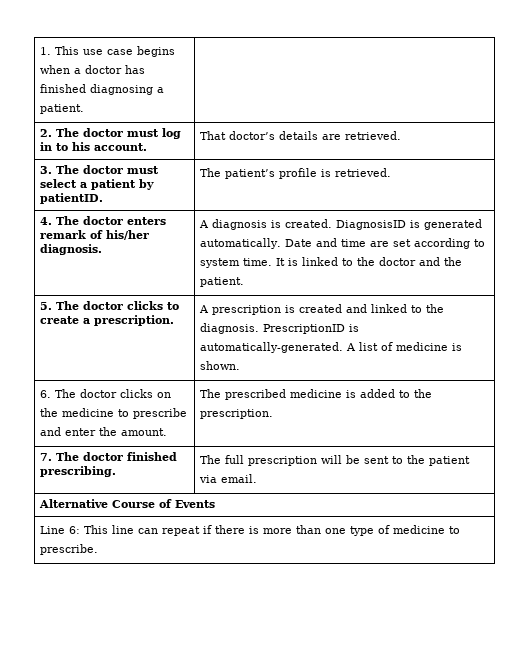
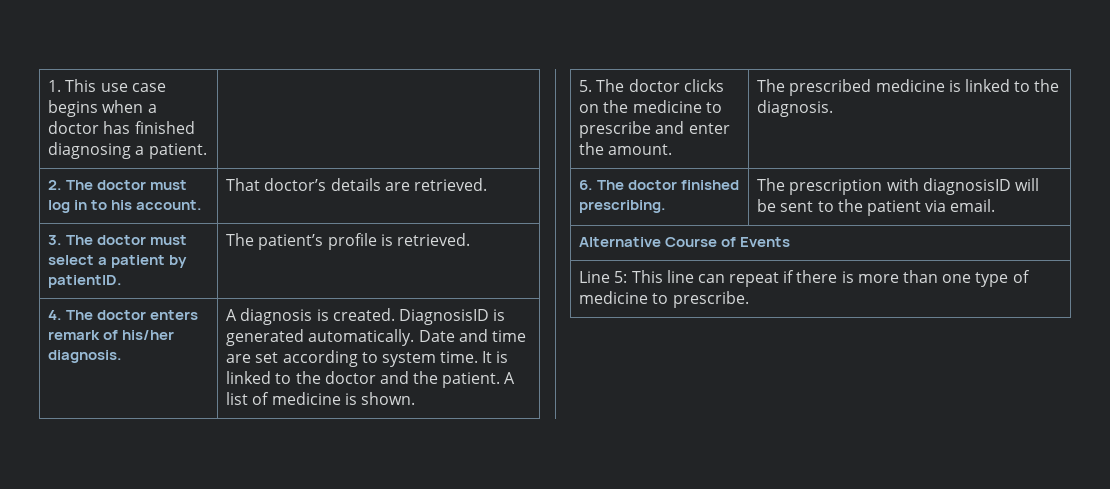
[39,301,179,310] [39,315,174,326] [198,304,444,315] [199,323,359,334] [199,342,343,353] // 5. The doctor clicks to create a prescription. | A prescription is created and linked to the diagnosis. PrescriptionID is automatically-generated. -> (501, 380) none
[39,390,51,398] 6. -> [579,80,593,92] 5.
[359,389,432,398] [199,409,273,419] [39,453,52,461] added to the prescription. // 7. -> [964,79,1060,92] [757,100,834,117] [579,180,594,190] linked to the diagnosis. // 6.
[224,455,317,466] full prescription -> [789,178,1011,195] prescription with diagnosisID
[68,526,80,534] 6: -> [614,271,628,283] 5:

